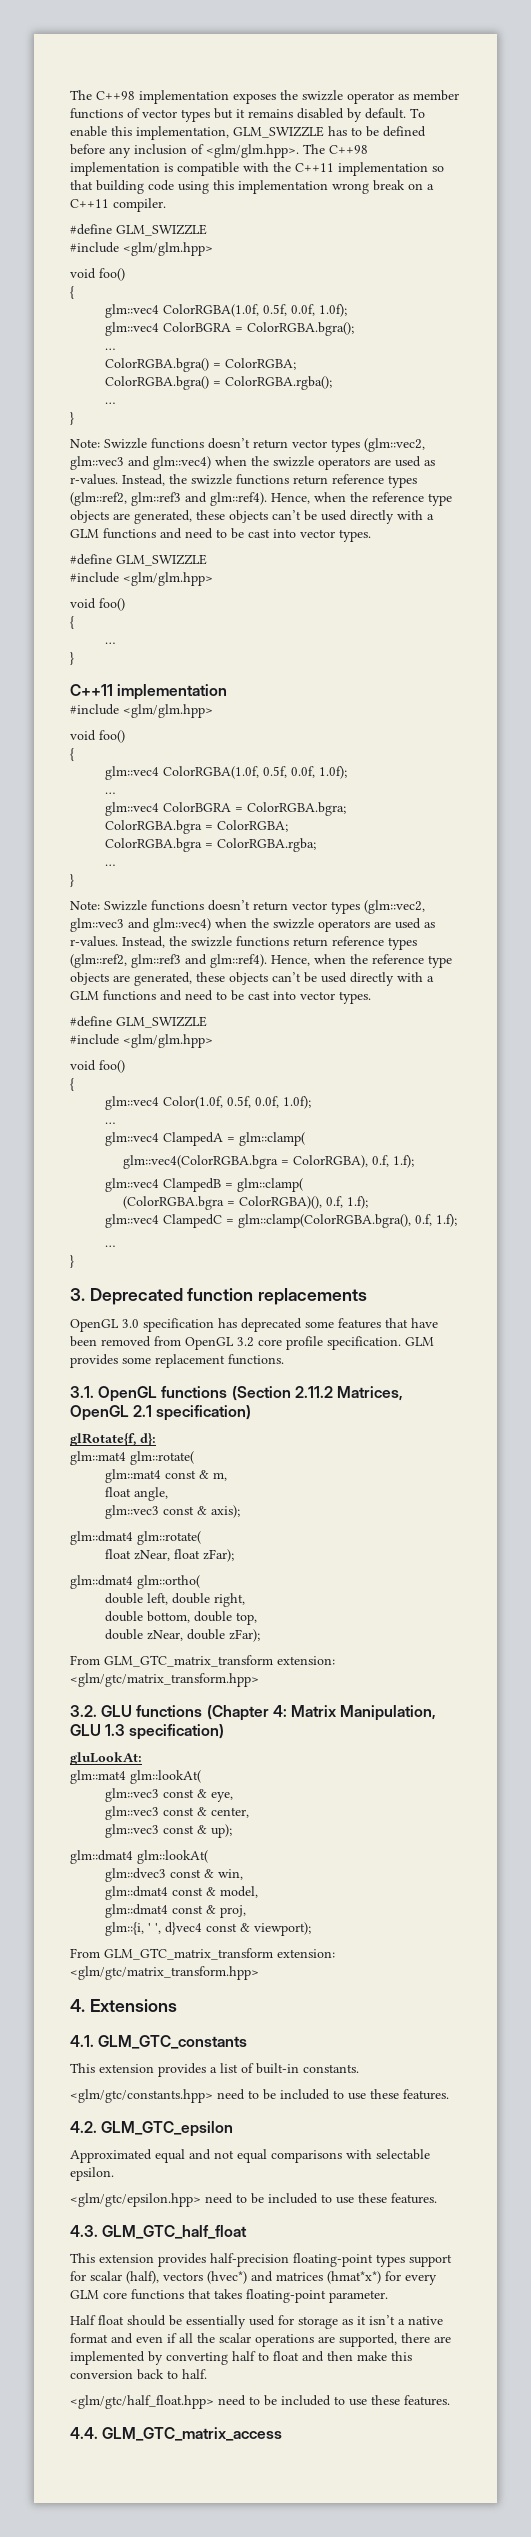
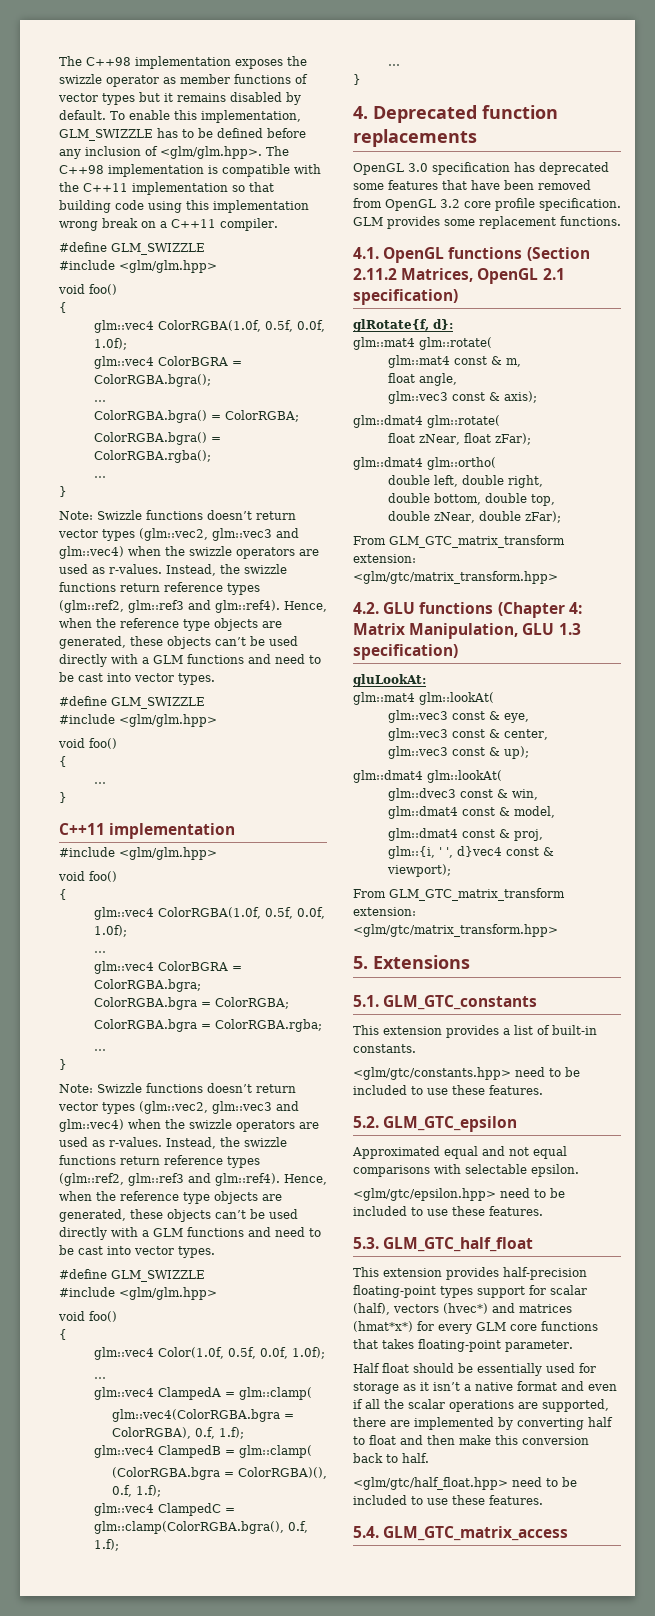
[70,1288,85,1301] 3. -> [353,106,368,119] 4.
[70,1386,94,1398] 3.1. -> [353,247,379,259] 4.1.
[70,1705,97,1717] 3.2. -> [353,602,379,614] 4.2.
[70,1999,85,2012] 4. -> [353,956,368,969] 5.
[70,2035,94,2047] 4.1. -> [353,995,379,1007] 5.1.
[70,2121,97,2133] 4.2. -> [353,1116,379,1128] 5.2.
[70,2225,98,2237] 4.3. -> [353,1237,379,1249] 5.3.
[70,2427,98,2439] 4.4. -> [353,1526,379,1538] 5.4.

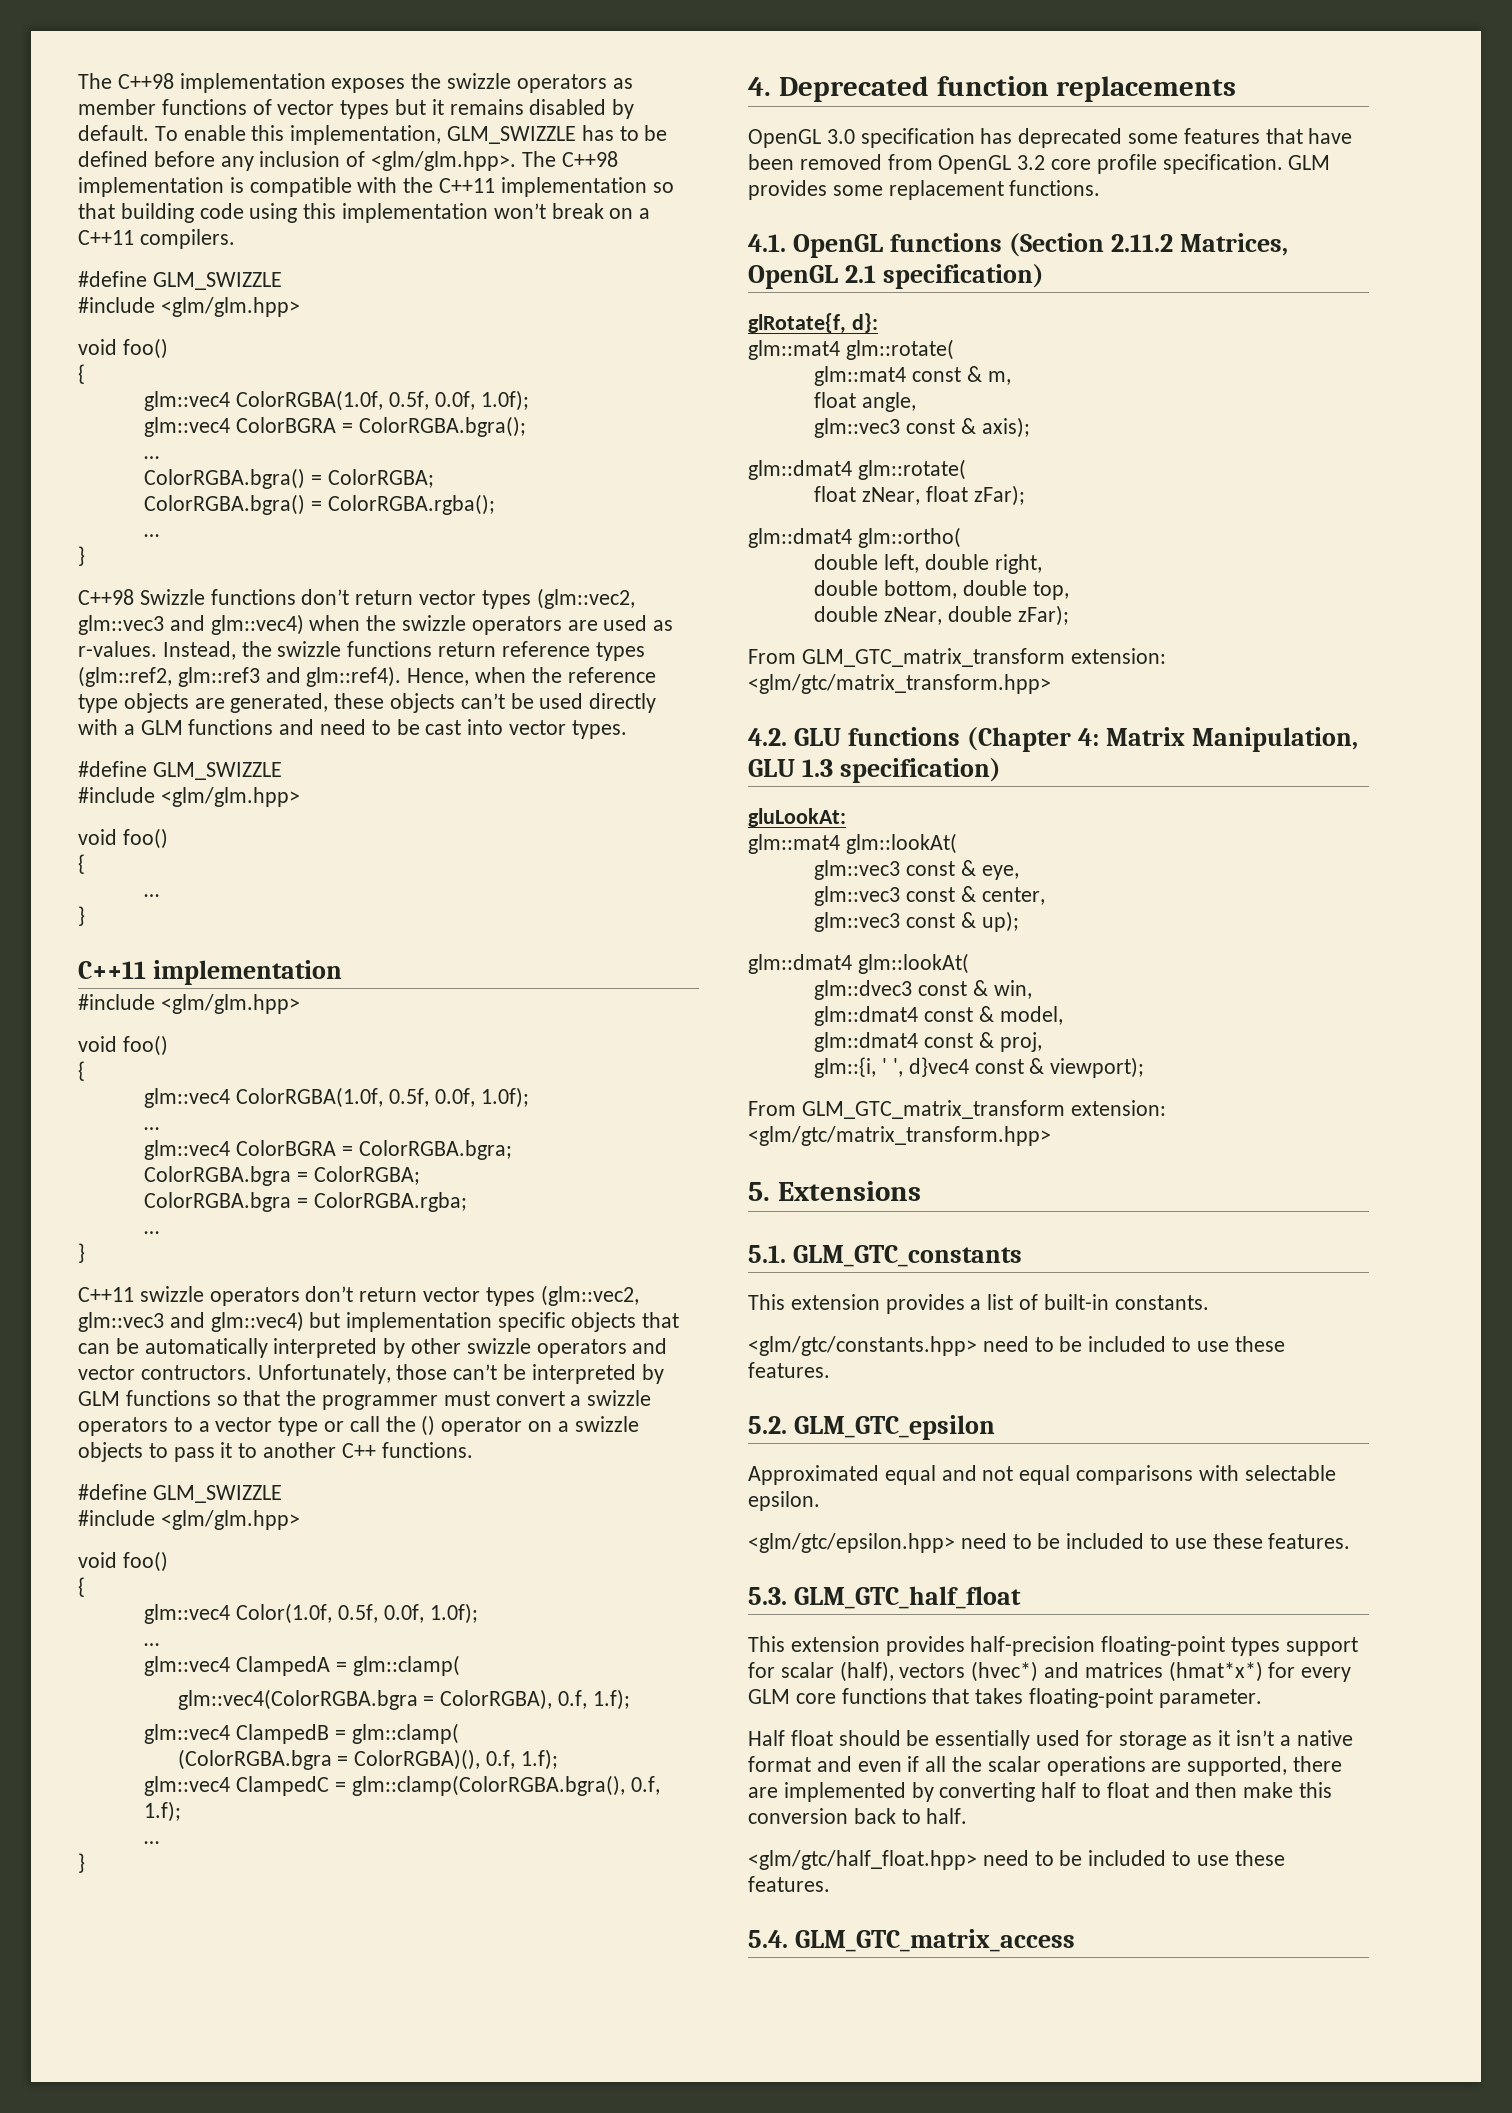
[106,75,159,87] operator -> [516,74,607,93] operators
[59,221,98,231] wrong -> [493,203,546,219] won’t
[220,218,278,231] compiler. -> [139,229,235,249] compilers.
[59,510,252,520] Note: Swizzle functions doesn’t -> [78,589,350,605] C++98 Swizzle functions don’t
[59,1083,296,1093] [58,1101,299,1114] [59,1119,319,1132] [59,1137,287,1149] [59,1155,260,1168] [59,1173,327,1186] [59,1191,282,1204] [59,1209,298,1222] [59,1227,321,1240] [59,1245,215,1258] Note: Swizzle functions doesn’t return vector types (glm::vec2, glm::vec3 and glm::vec4) when the swizzle operators are used as r-values. Instead, the swizzle functions return reference types (glm::ref2, glm::ref3 and glm::ref4). Hence, when the reference type objects are generated, these objects can’t be used directly with a GLM functions and need to be cast into vector types. -> [78,1285,639,1306] [78,1311,679,1332] [78,1338,668,1358] [78,1364,664,1384] [78,1390,652,1410] [78,1415,639,1436] [78,1442,473,1462] C++11 swizzle operators don’t return vector types (glm::vec2, glm::vec3 and glm::vec4) but implementation specific objects that can be automatically interpreted by other swizzle operators and vector contructors. Unfortunately, those can’t be interpreted by GLM functions so that the programmer must convert a swizzle operators to a vector type or call the () operator on a swizzle objects to pass it to another C++ functions.

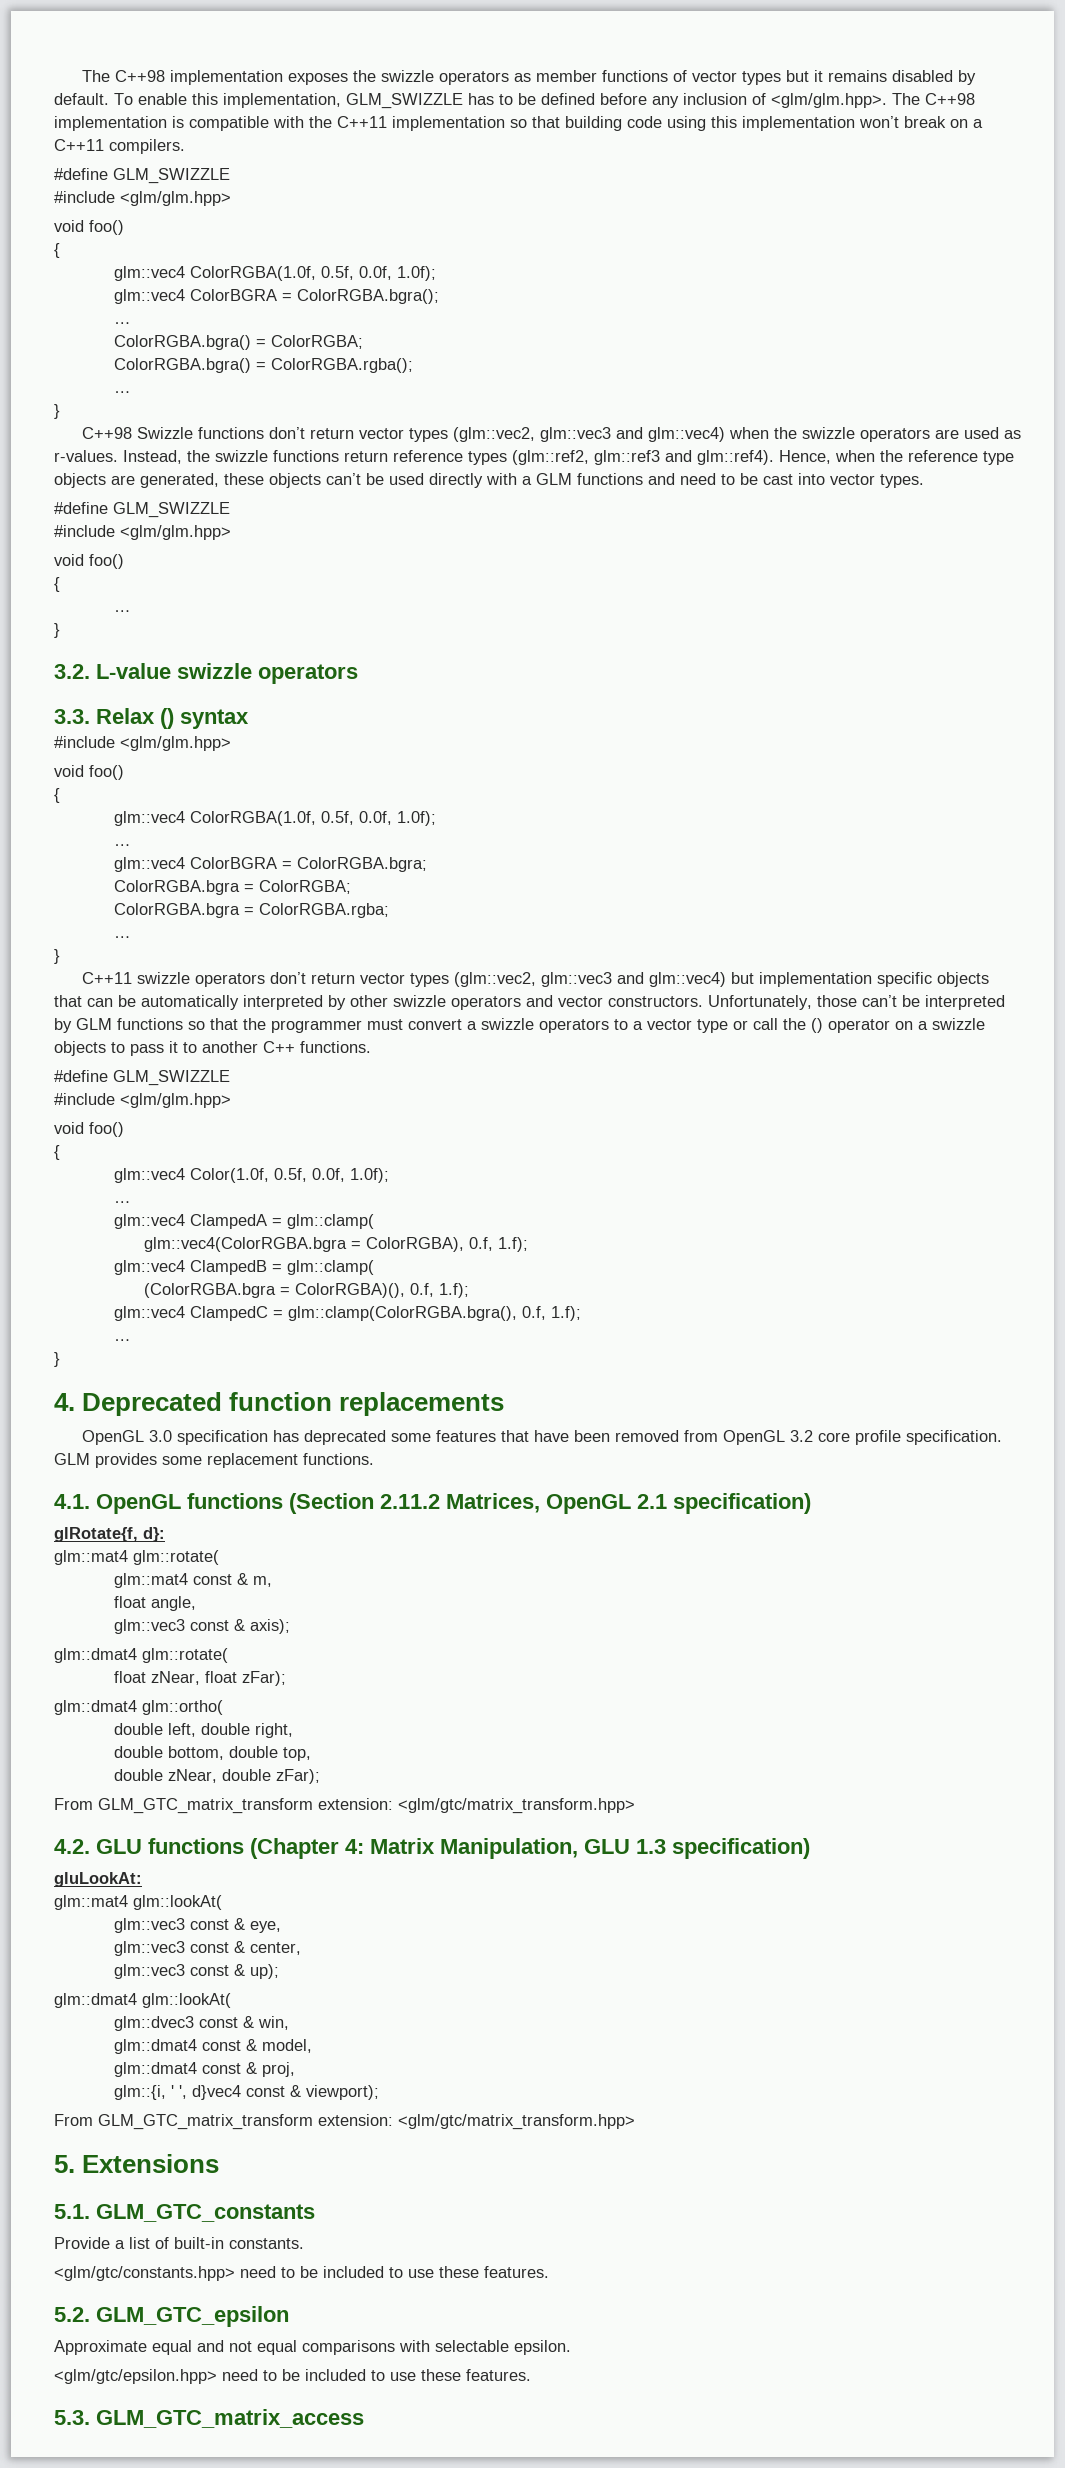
[78,960,343,985] C++11 implementation -> [54,663,358,684] [54,708,249,729] 3.2. L-value swizzle operators // 3.3. Relax () syntax
[140,1365,252,1380] contructors. -> [608,996,703,1007] constructors.
[748,1294,965,1314] This extension provides -> [54,2237,110,2249] Provide
[748,1465,879,1485] Approximated -> [54,2340,147,2355] Approximate
[794,1586,1022,1609] [748,1636,1358,1656] [748,1661,1352,1682] [748,1688,1262,1708] [748,1730,1353,1750] [748,1756,1343,1776] [748,1782,1333,1802] [748,1808,968,1824] [748,1850,1285,1870] [748,1876,830,1892] [748,1930,788,1948] GLM_GTC_half_float // This extension provides half-precision floating-point types support for scalar (half), vectors (hvec*) and matrices (hmat*x*) for every GLM core functions that takes floating-point parameter. // Half float should be essentially used for storage as it isn’t a native format and even if all the scalar operations are supported, there are implemented by converting half to float and then make this conversion back to half. // <glm/gtc/half_float.hpp> need to be included to use these features. // 5.4. -> (90, 2417) none

